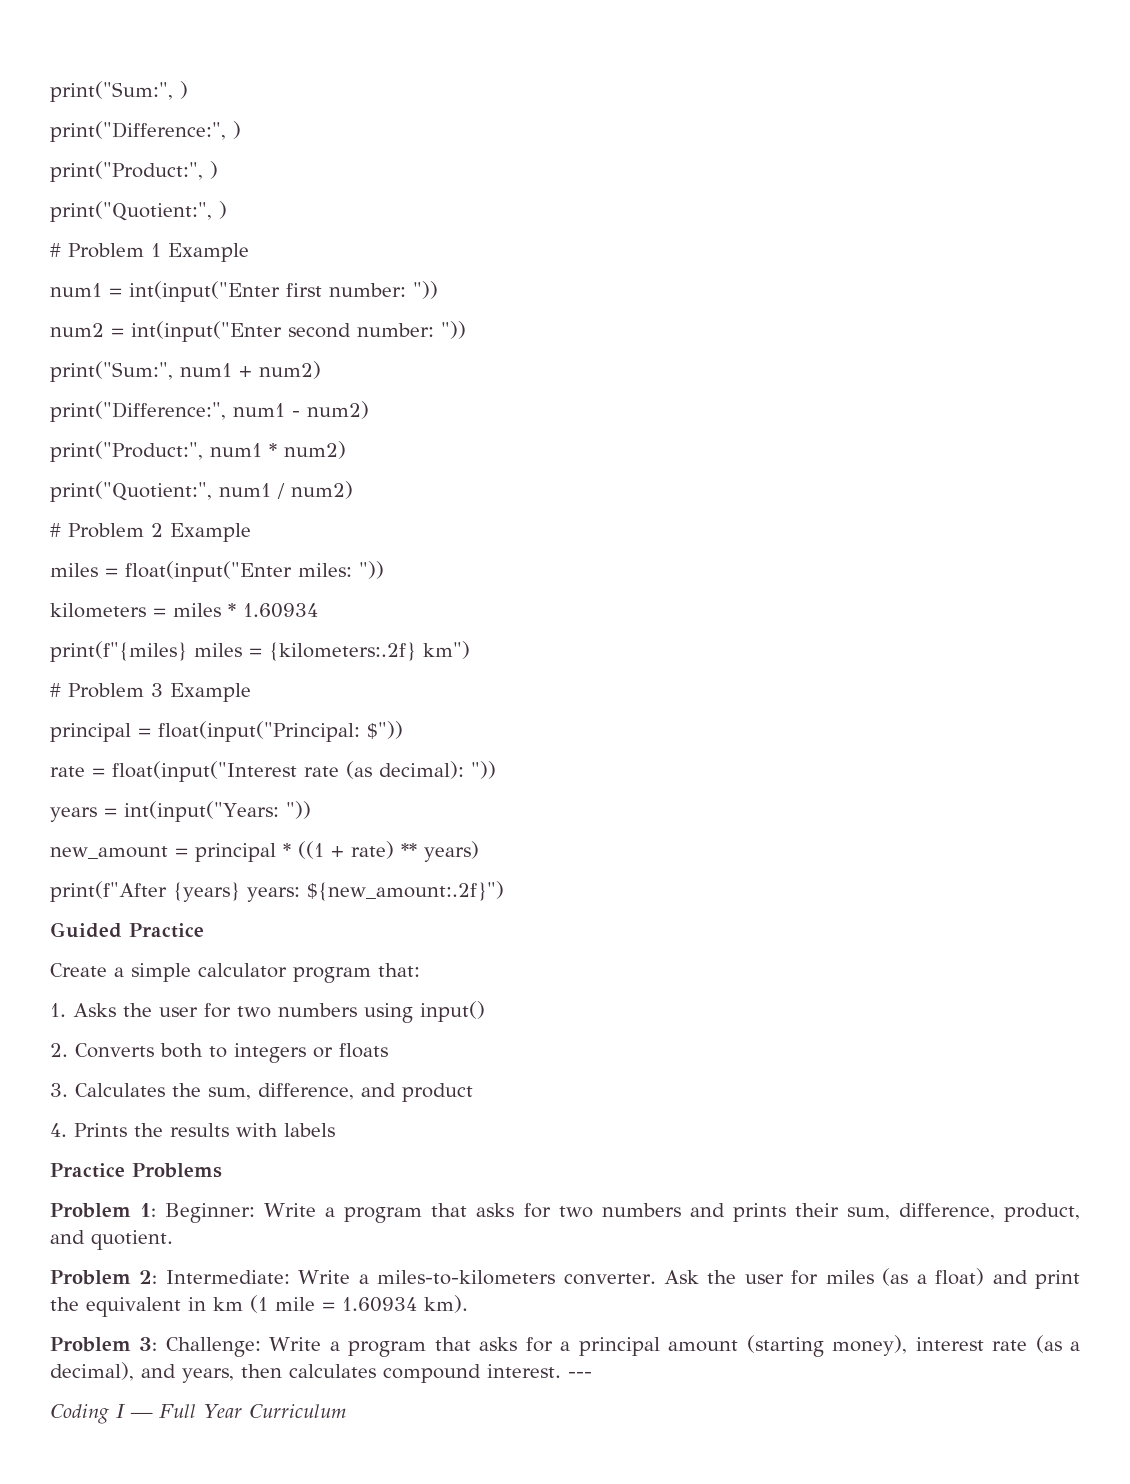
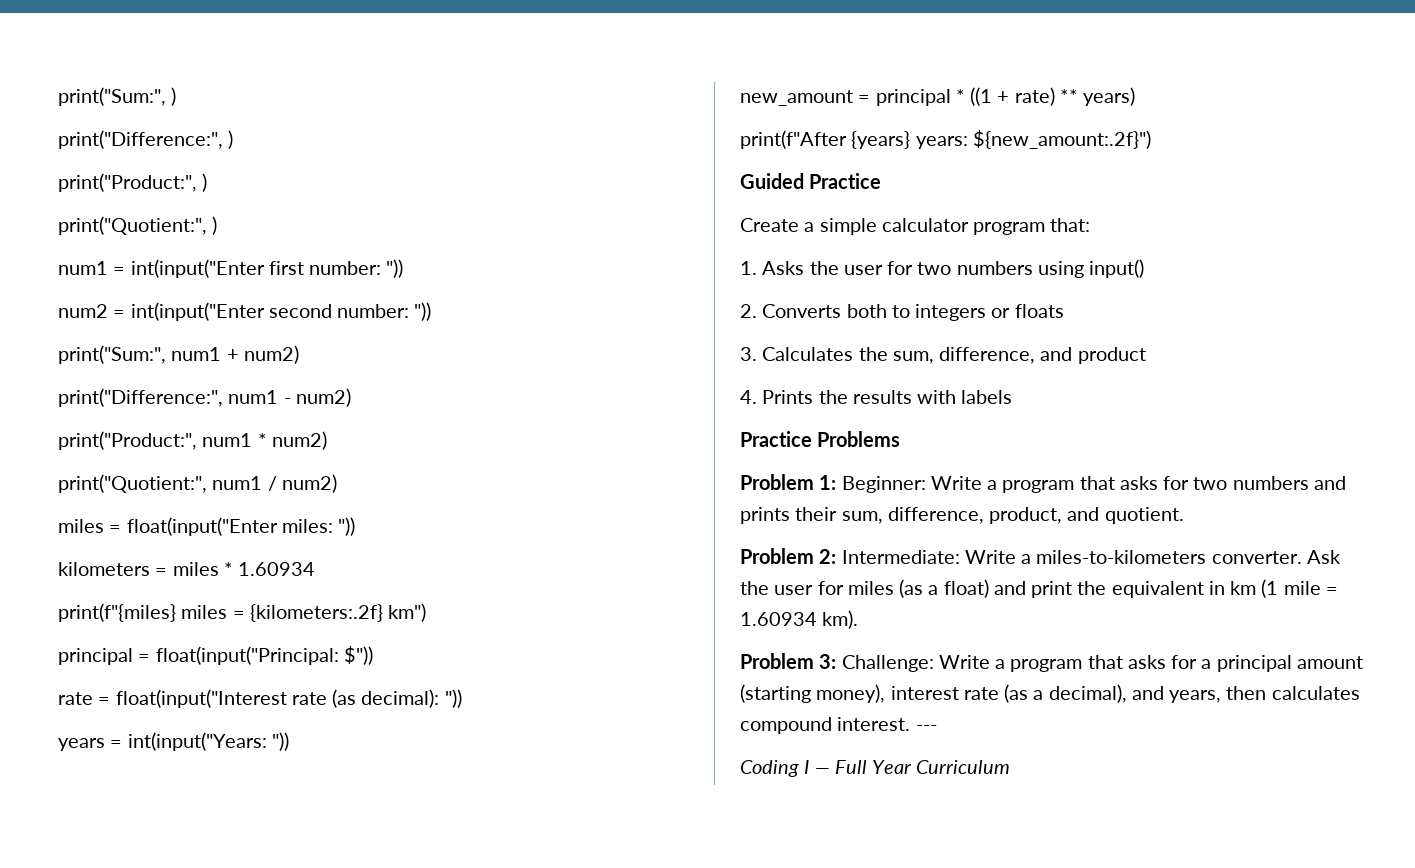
[50,243,249,262] // # Problem 1 Example -> (218, 225) none
[50,523,251,542] // # Problem 2 Example -> (337, 483) none
[50,683,251,702] // # Problem 3 Example -> (427, 612) none

